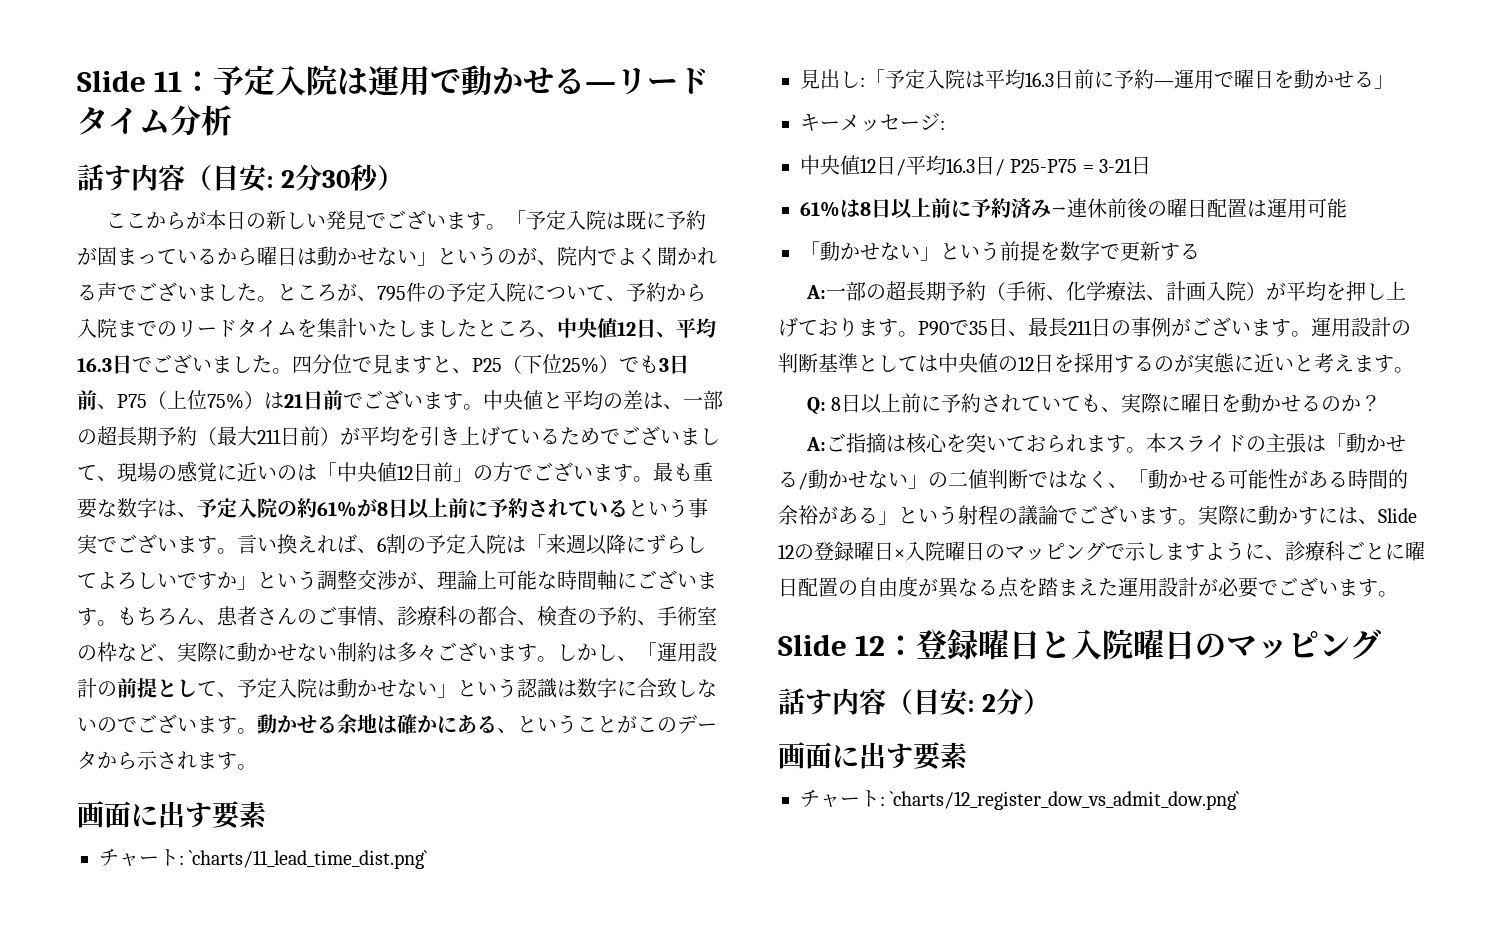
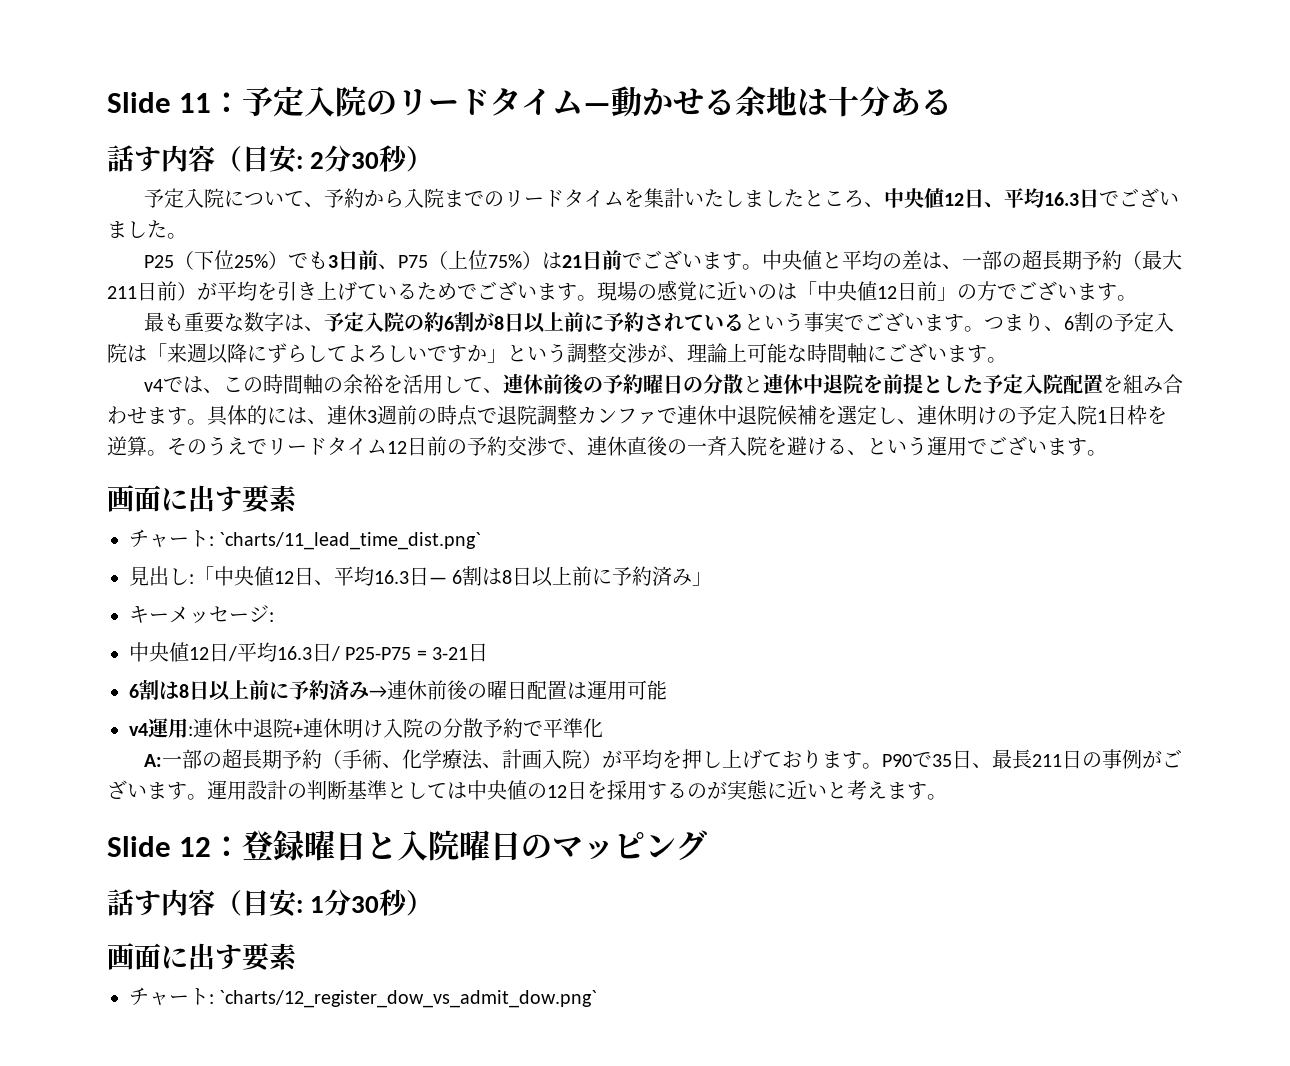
[337,65,710,96] [77,105,232,136] は運用で動かせる—リードタイム分析 -> [366,86,953,117] のリードタイム—動かせる余地は十分ある
[105,210,706,230] [77,246,717,266] [77,282,446,302] ここからが本日の新しい発見でございます。「予定入院は既に予約が固まっているから曜日は動かせない」というのが、院内でよく聞かれる声でございました。ところが、795件の -> (434, 159) none
[292,354,472,374] 四分位で見ますと、 -> (187, 236) //
[700,428,720,445] [77,465,117,481] して、 -> [557,283,597,301] す。
(653, 479) none -> (1137, 298) //
[317,501,357,517] 61% -> [443,312,474,332] 6割
[237,534,357,554] 言い換えれば -> [983,313,1044,332] つまり
[117,606,717,626] [77,642,717,662] [77,678,117,698] もちろん、患者さんのご事情、診療科の都合、検査の予約、手術室の枠など、実際に動かせない制約は多々ございます。しかし、「運用設計の -> [143,373,883,394] // v4では、この時間軸の余裕を活用して、連休前後の予約曜日の分散と連休中退院を
[197,678,717,698] [77,714,717,734] [77,751,197,770] て、予定入院は動かせない」という認識は数字に合致しないのでございます。動かせる余地は確かにある、ということがこのデータから示され -> [962,374,1183,394] [107,405,1167,426] [107,436,1047,456] た予定入院配置を組み合わせます。具体的には、連休3週前の時点で退院調整カンファで連休中退院候補を選定し、連休明けの予定入院1日枠を逆算。そのうえでリードタイム12日前の予約交渉で、連休直後の一斉入院を避ける、という運用でござい
[885,69,1374,89] 予定入院は平均16.3日前に予約—運用で曜日を動かせる -> [214,566,693,587] 中央値12日、平均16.3日— 6割は8日以上前に予約済み
[800,201,840,217] 61% -> [129,680,159,700] 6割
[800,241,1200,261] 「動かせない」という前提を数字で更新する -> [129,718,603,738] v4運用:連休中退院+連休明け入院の分散予約で平準化
[806,393,1382,415] [805,433,1406,454] [778,469,1408,490] [778,505,1417,525] [778,541,1425,561] [778,576,1398,598] // Q: 8日以上前に予約されていても、実際に曜日を動かせるのか？ // A:ご指摘は核心を突いておられます。本スライドの主張は「動かせる/動かせない」の二値判断ではなく、「動かせる可能性がある時間的余裕がある」という射程の議論でございます。実際に動かすには、Slide 12の登録曜日×入院曜日のマッピングで示しますように、診療科ごとに曜日配置の自由度が異なる点を踏まえた運用設計が必要でございます。 -> (947, 797) none
[982,688,1024,715] 2分 -> [310,889,409,916] 1分30秒

